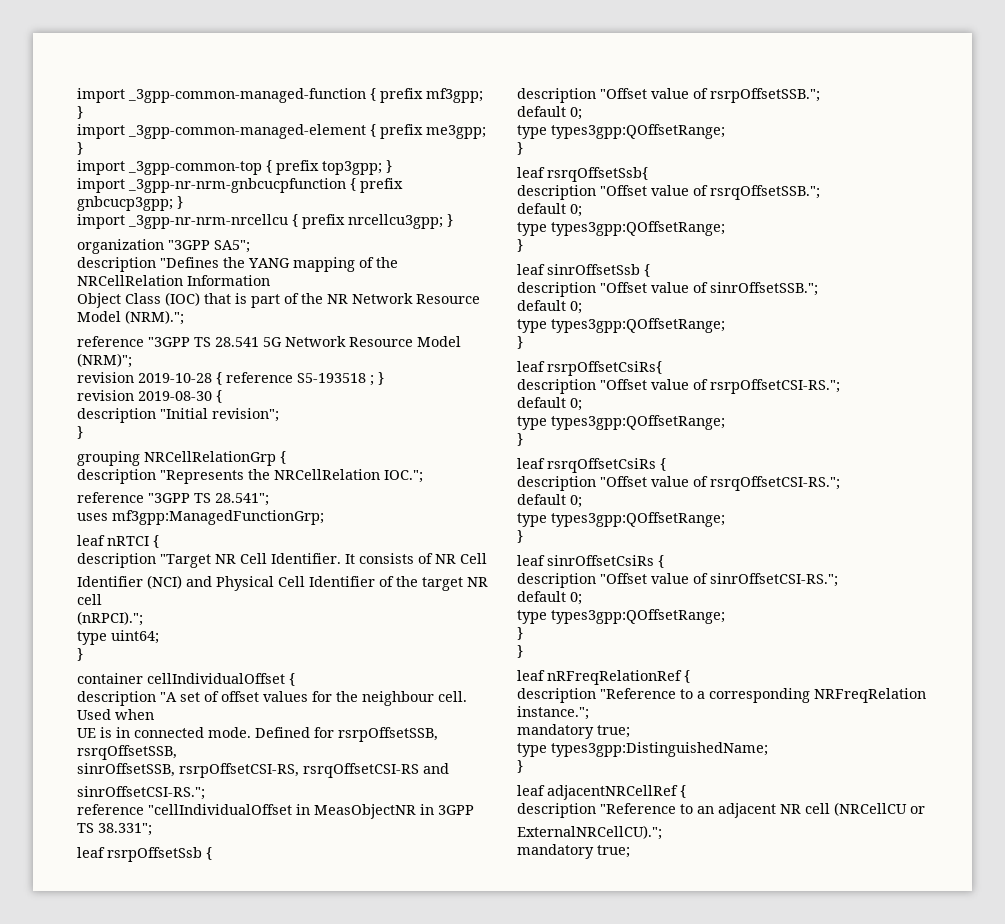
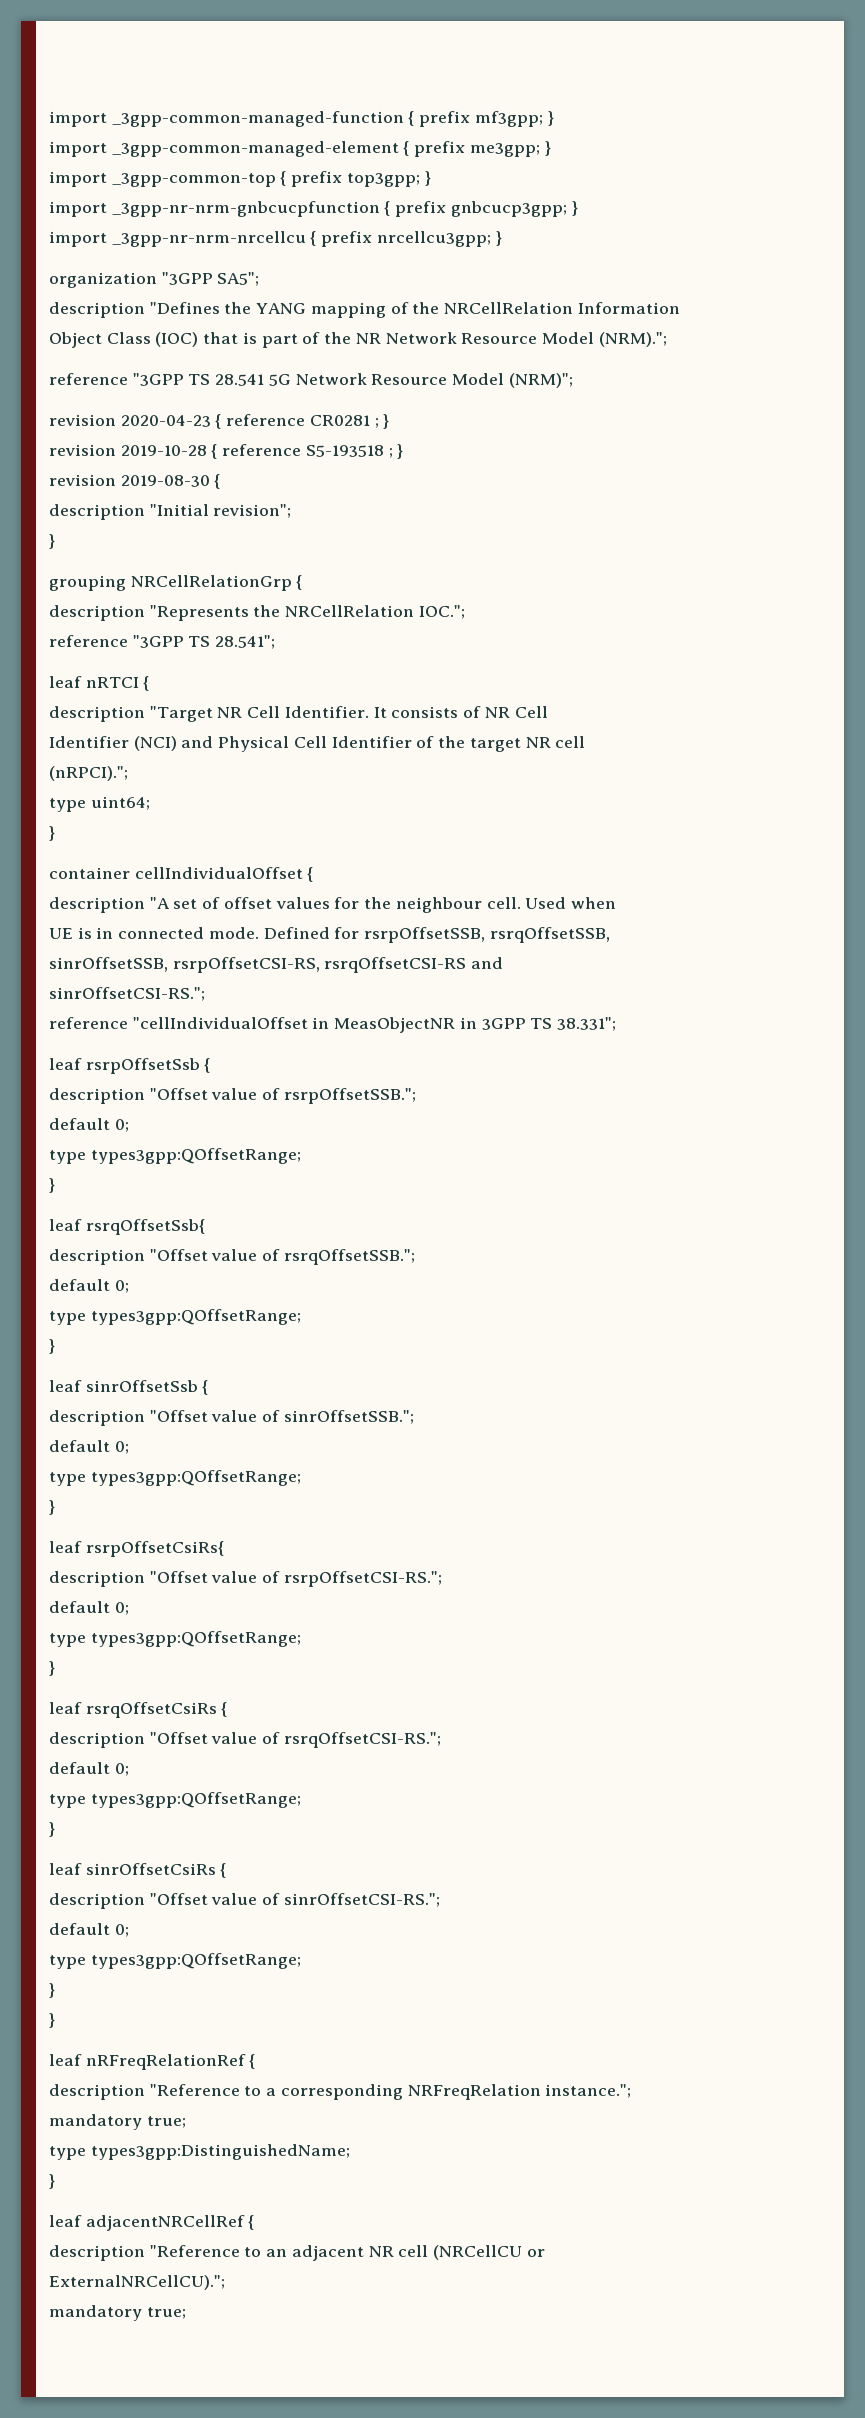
(132, 360) none -> [49,414,390,429] // revision 2020-04-23 { reference CR0281 ; }
[77,510,324,525] // uses mf3gpp:ManagedFunctionGrp; -> (276, 642) none

